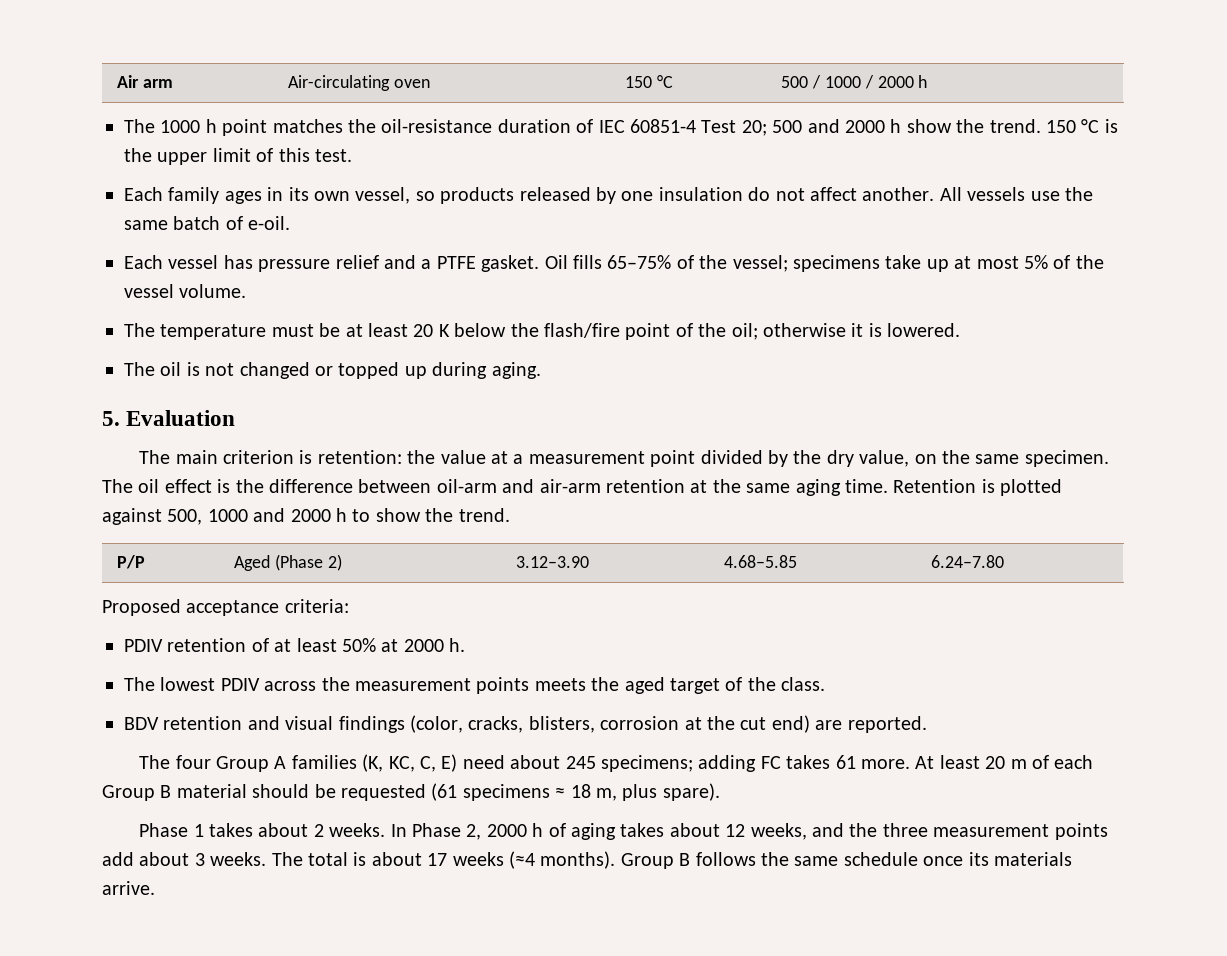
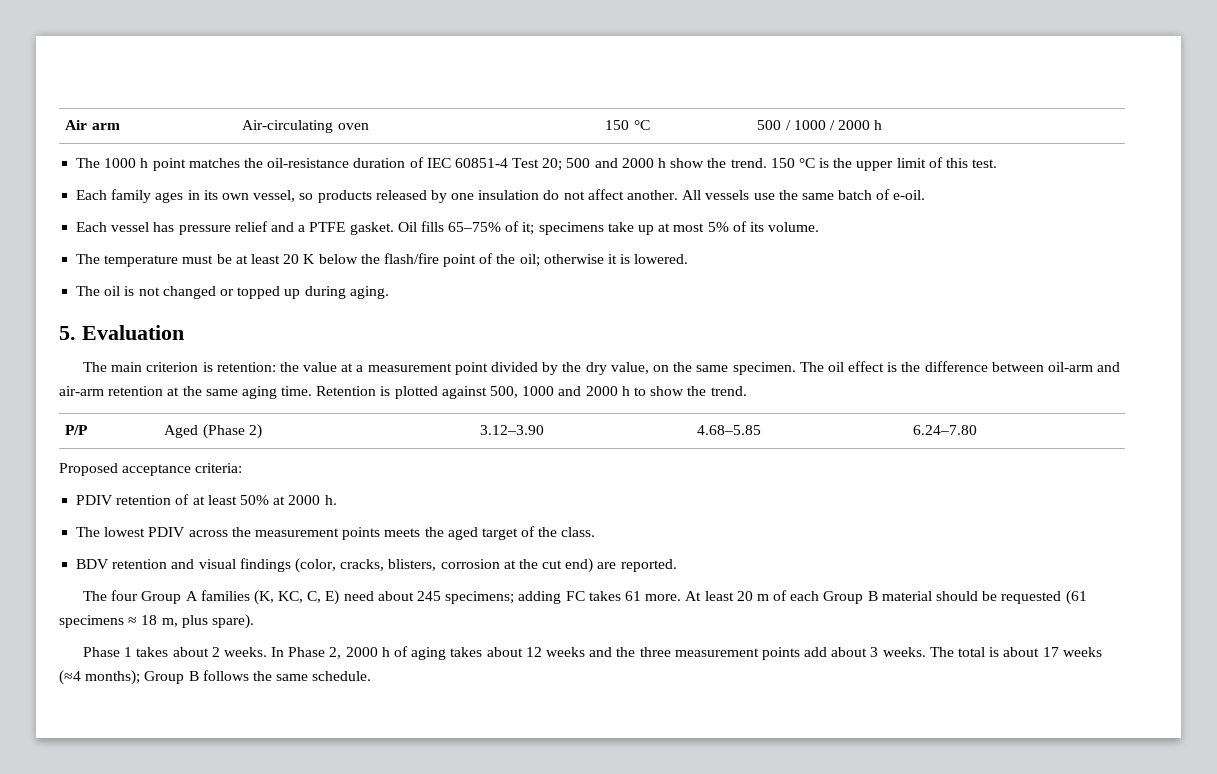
[699,255,788,272] the vessel; -> [522,222,535,235] it;
[1075,255,1104,269] [124,284,174,298] the vessel -> [749,222,764,232] its
[750,823,807,840] weeks, -> [545,647,585,657] weeks
[540,851,616,869] months). -> [85,670,141,685] months);
[843,852,1072,866] [102,881,155,895] schedule once its materials arrive. -> [312,671,372,681] schedule.

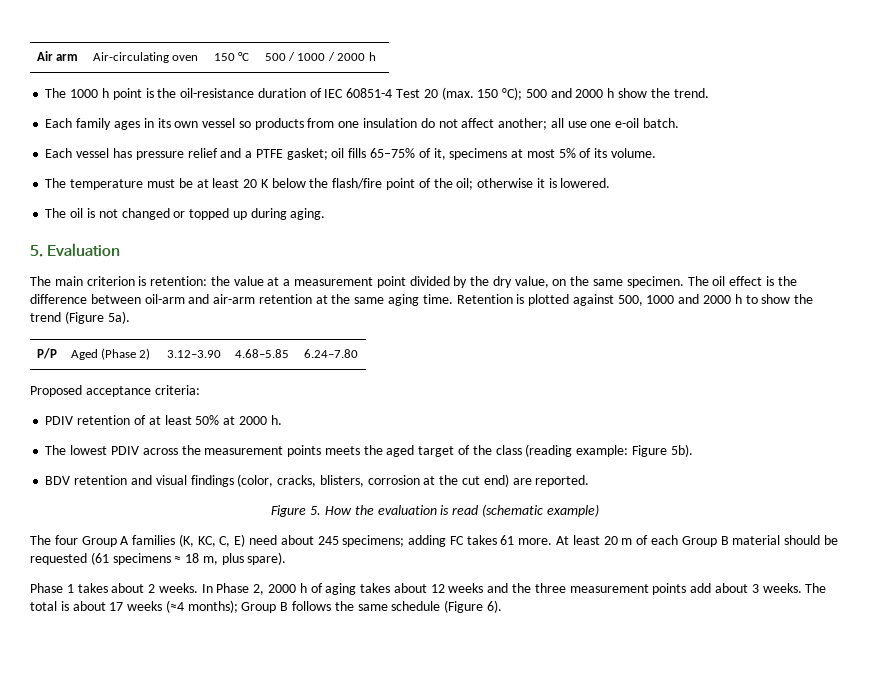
[188,158,240,168] matches -> [145,88,154,98] is
[542,158,563,171] 20; -> [423,87,523,100] 20 (max. 150 °C);
[770,157,998,171] 150 °C is the upper limit of this test. -> (709, 93) none
[253,190,296,202] vessel, -> [202,118,236,128] vessel
[375,190,447,203] released by -> [307,118,335,128] from
[627,189,926,200] another. All vessels use the same batch of e-oil. -> [498,118,679,130] another; all use one e-oil batch.
[349,222,417,235] gasket. Oil -> [286,148,345,160] gasket; oil
[522,222,655,235] it; specimens take up -> [433,148,508,160] it, specimens
[710,386,747,396] trend. -> [30,311,130,324] trend (Figure 5a).
[561,527,596,537] class. -> [495,444,693,457] class (reading example: Figure 5b).
(677, 565) none -> [271,504,599,517] // Figure 5. How the evaluation is read (schematic example)
[312,671,372,681] schedule. -> [391,600,502,613] schedule (Figure 6).

